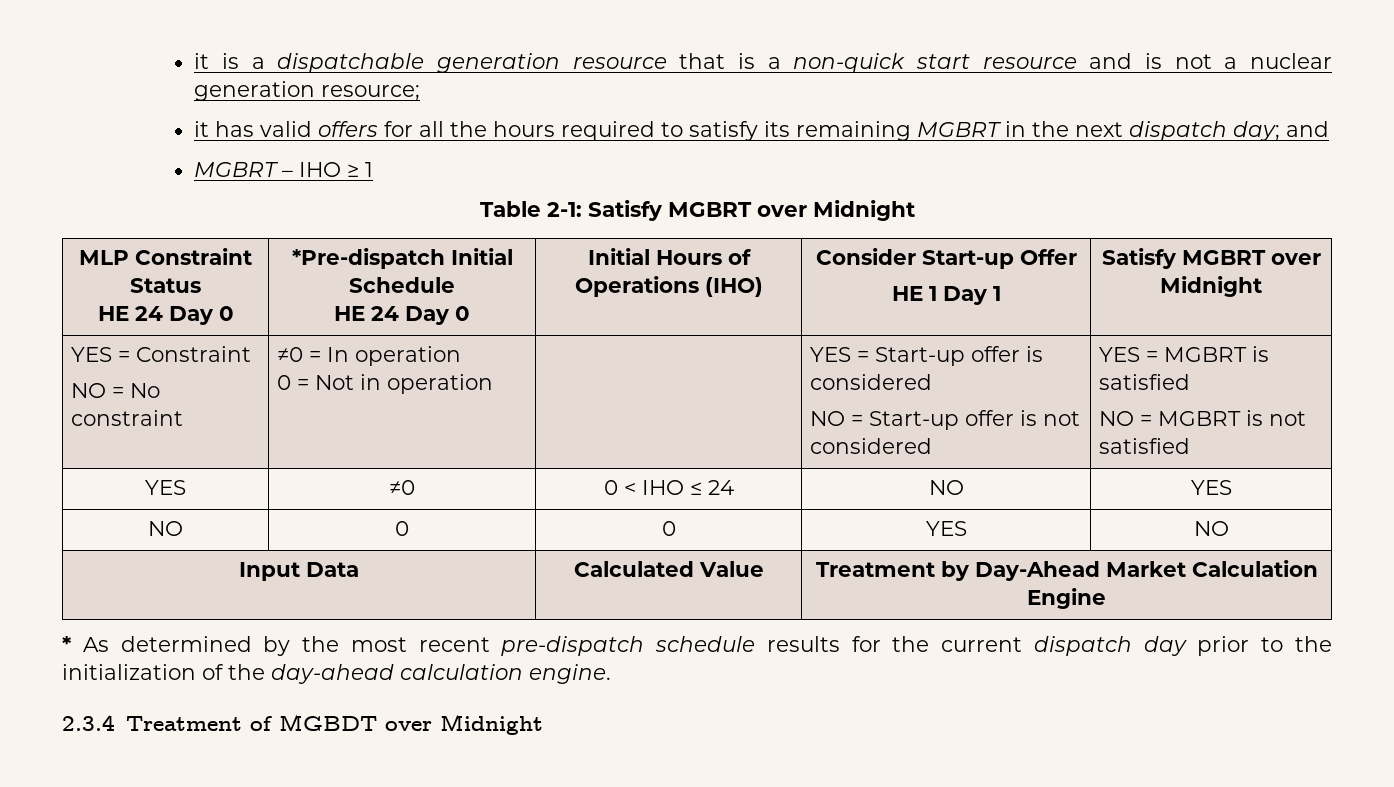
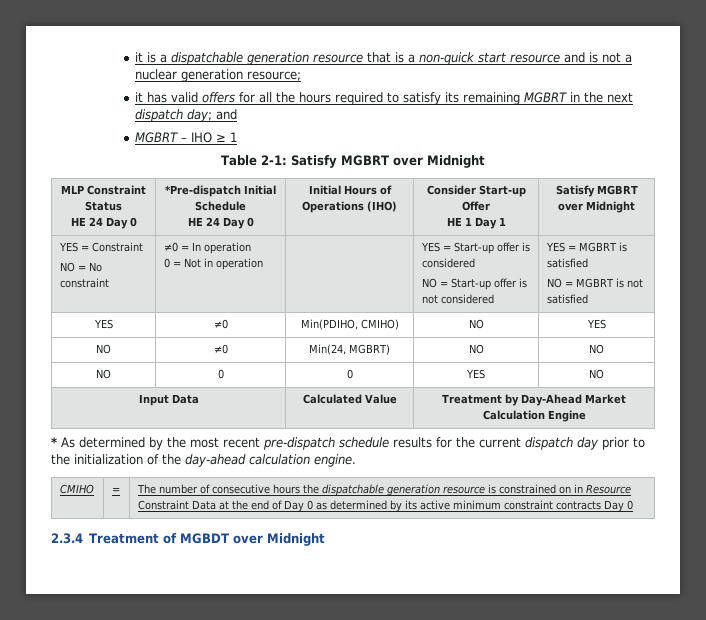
[603,480,734,495] [928,480,964,495] [1190,480,1232,495] 0 < IHO ≤ 24 | NO | YES -> [300,319,399,330] [468,319,484,329] [586,319,606,329] [96,344,111,354] [213,344,228,354] [309,344,390,355] [468,344,484,354] [589,344,604,354] Min(PDIHO, CMIHO) | NO | YES // NO | ≠0 | Min(24, MGBRT) | NO | NO
(611, 674) none -> [59,484,94,494] [111,488,120,493] [136,484,631,496] [137,500,633,512] // CMIHO | = | The number of consecutive hours the dispatchable generation resource is constrained on in Resource Constraint Data at the end of Day 0 as determined by its active minimum constraint contracts Day 0

